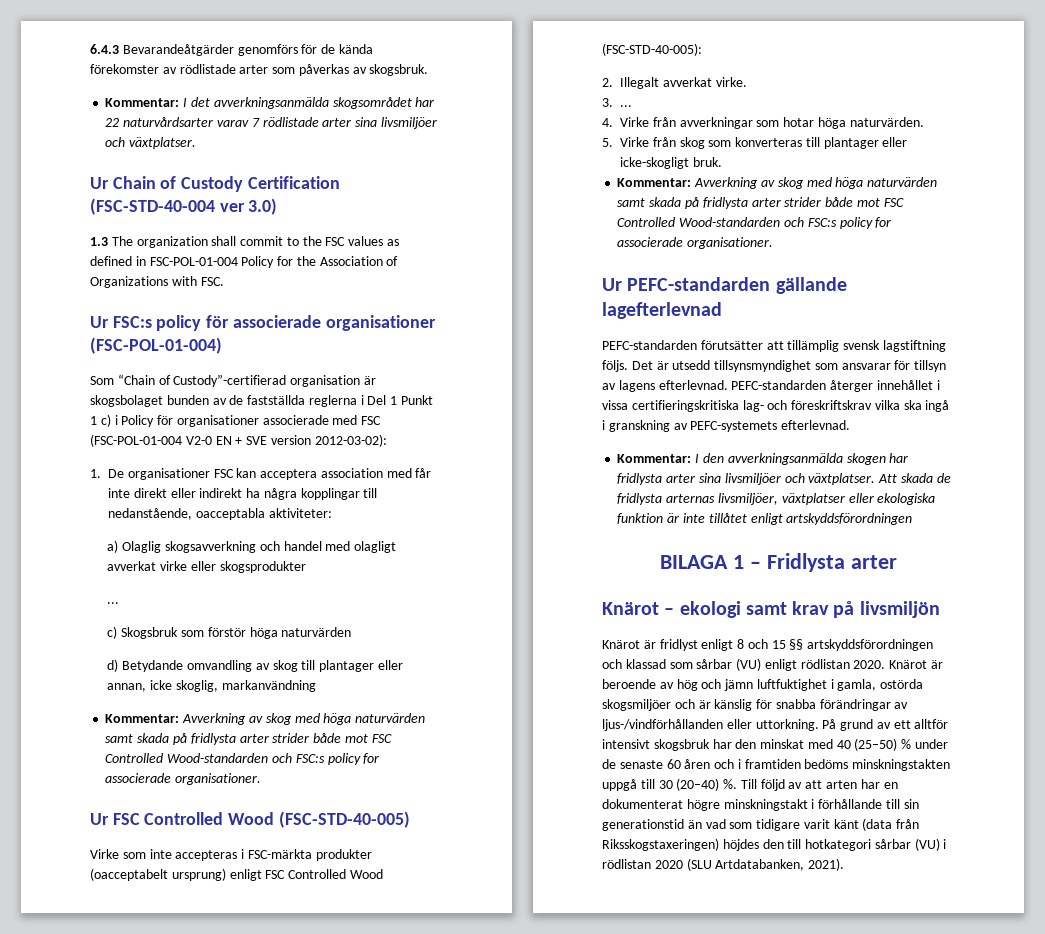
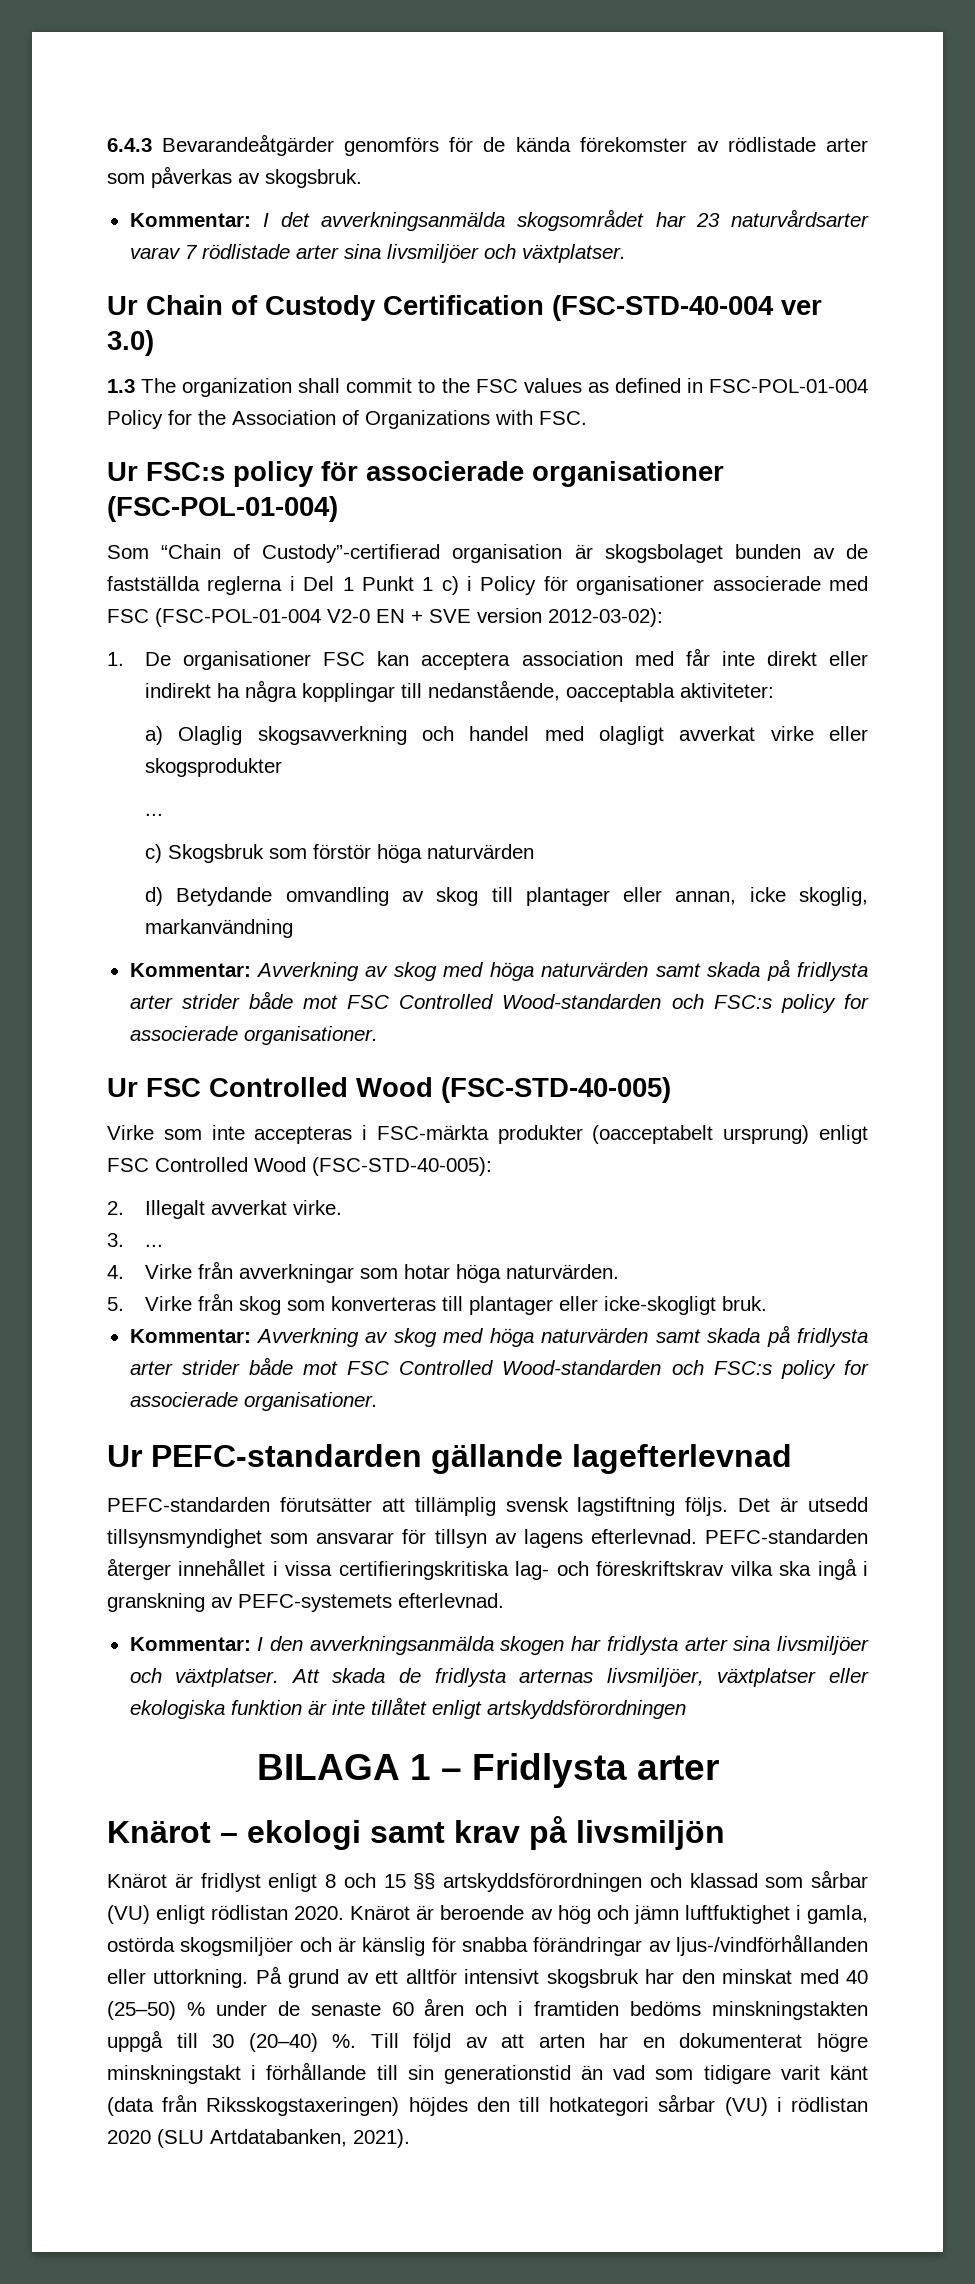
[105,118,120,127] 22 -> [695,213,720,227] 23

